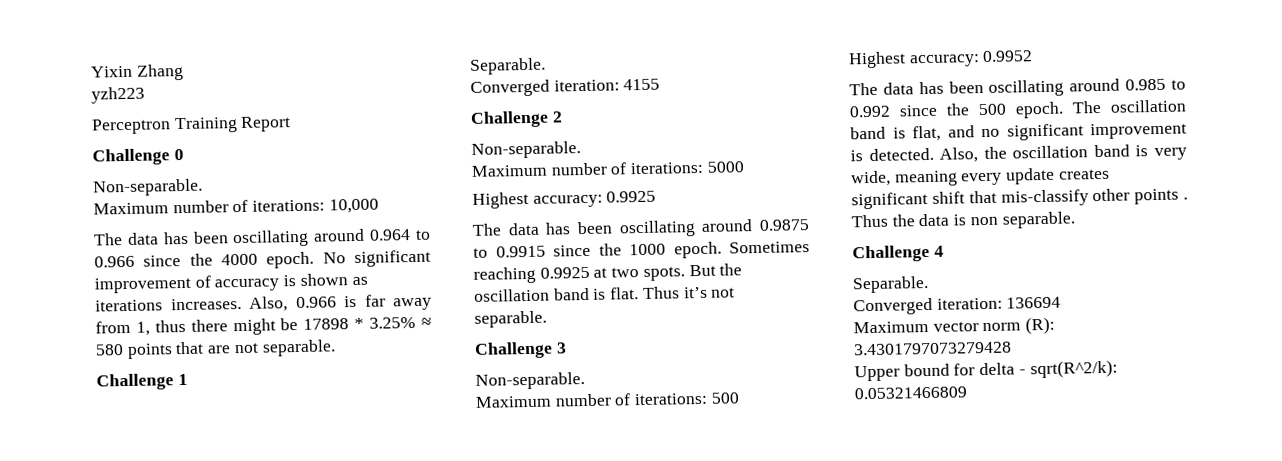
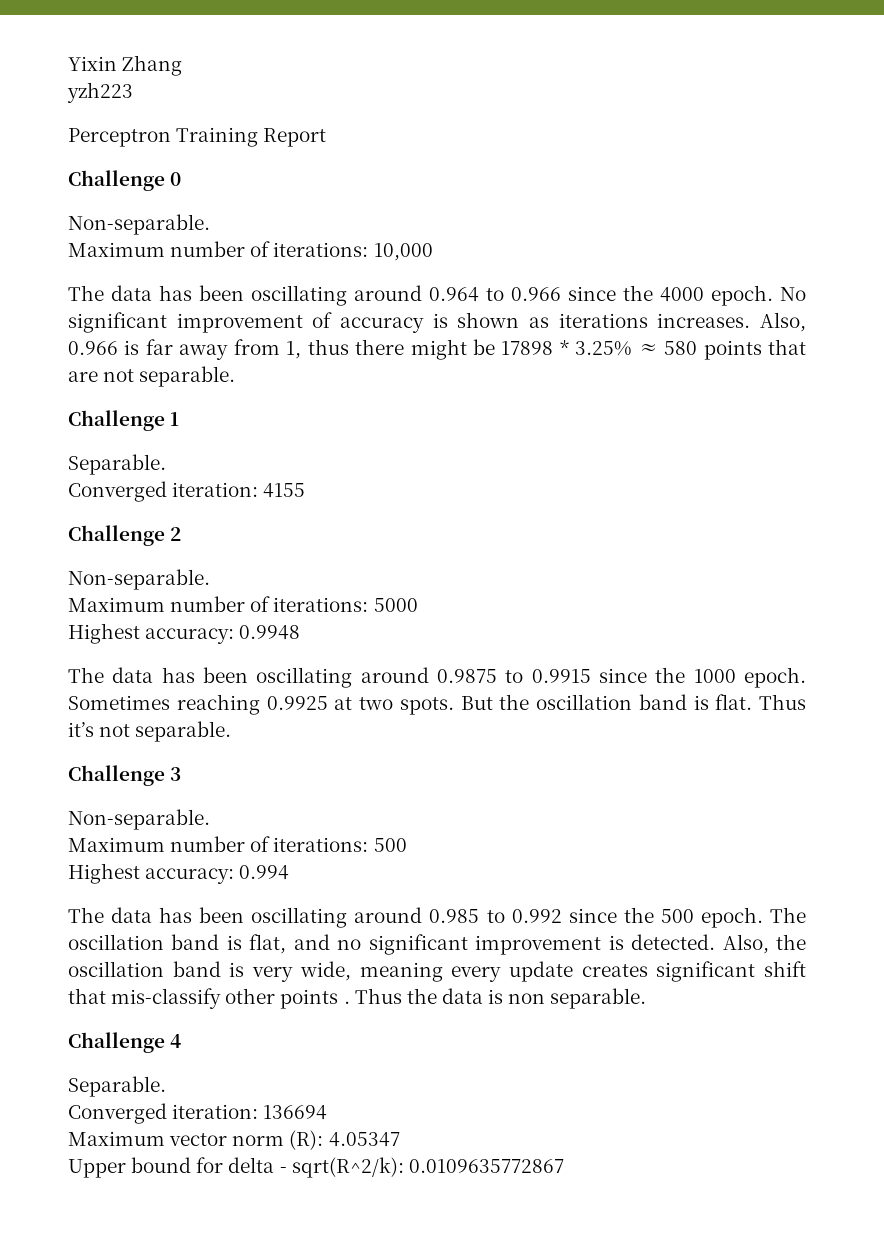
[606,190,657,203] 0.9925 -> [239,625,301,640] 0.9948
[982,50,1034,63] 0.9952 -> [239,865,290,880] 0.994
[854,341,1012,356] 3.4301797073279428 -> [328,1132,400,1147] 4.05347
[854,386,967,400] 0.05321466809 -> [408,1159,564,1173] 0.0109635772867

